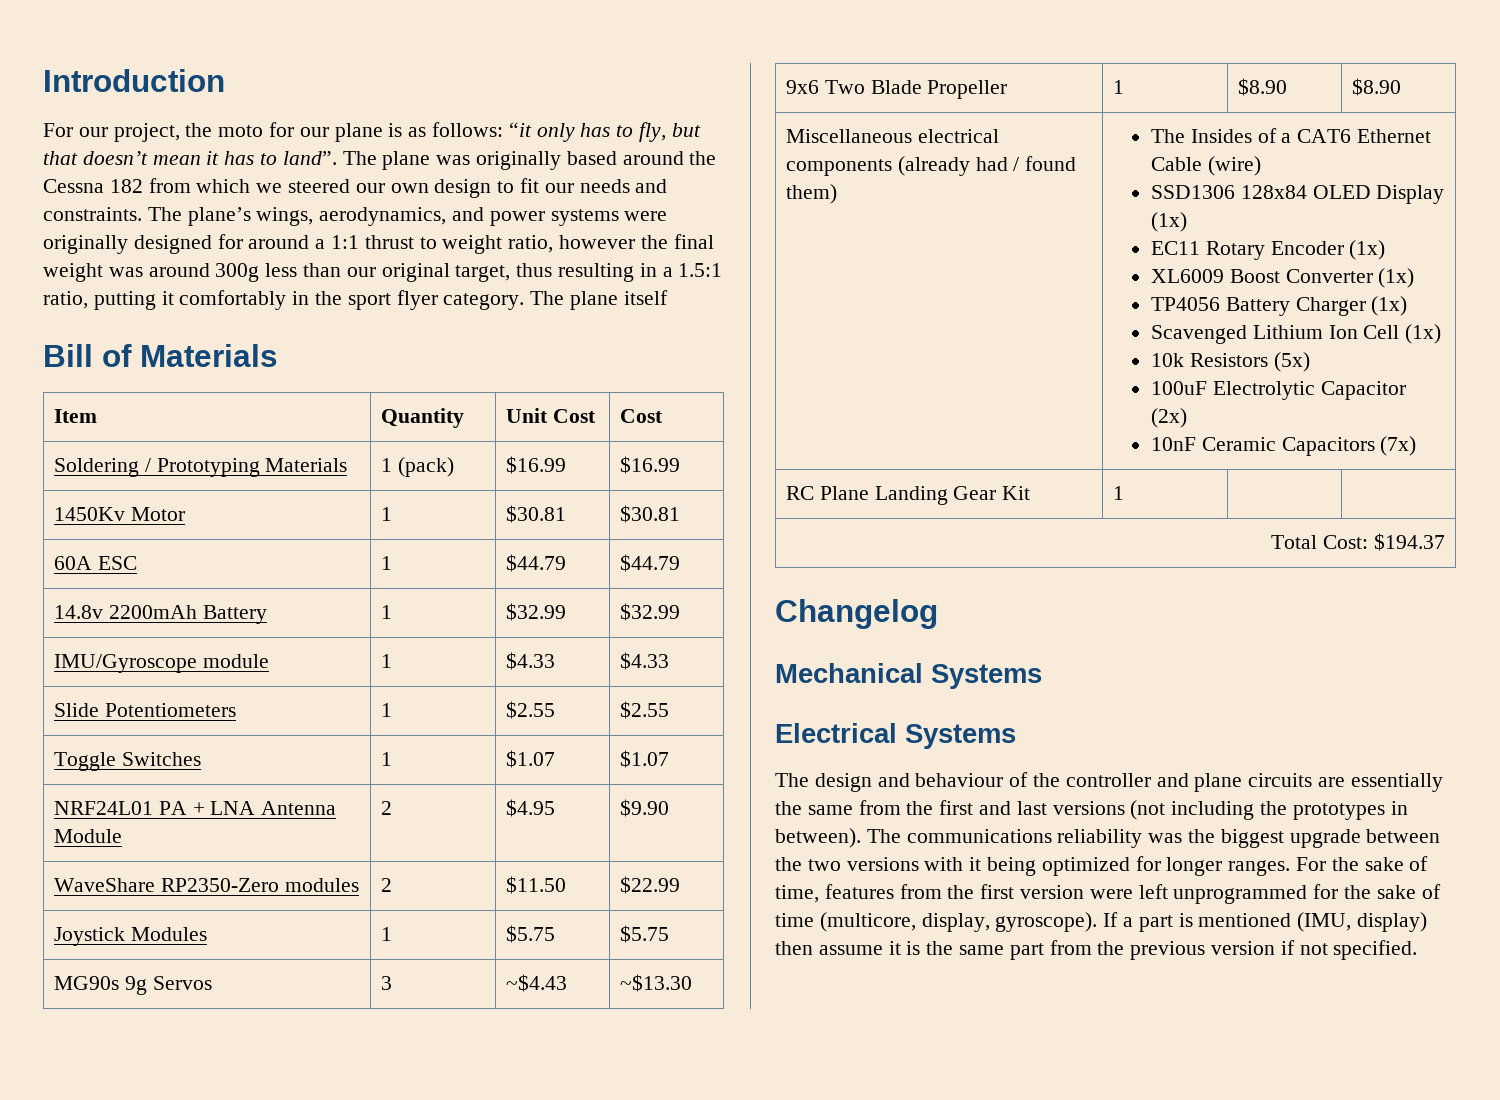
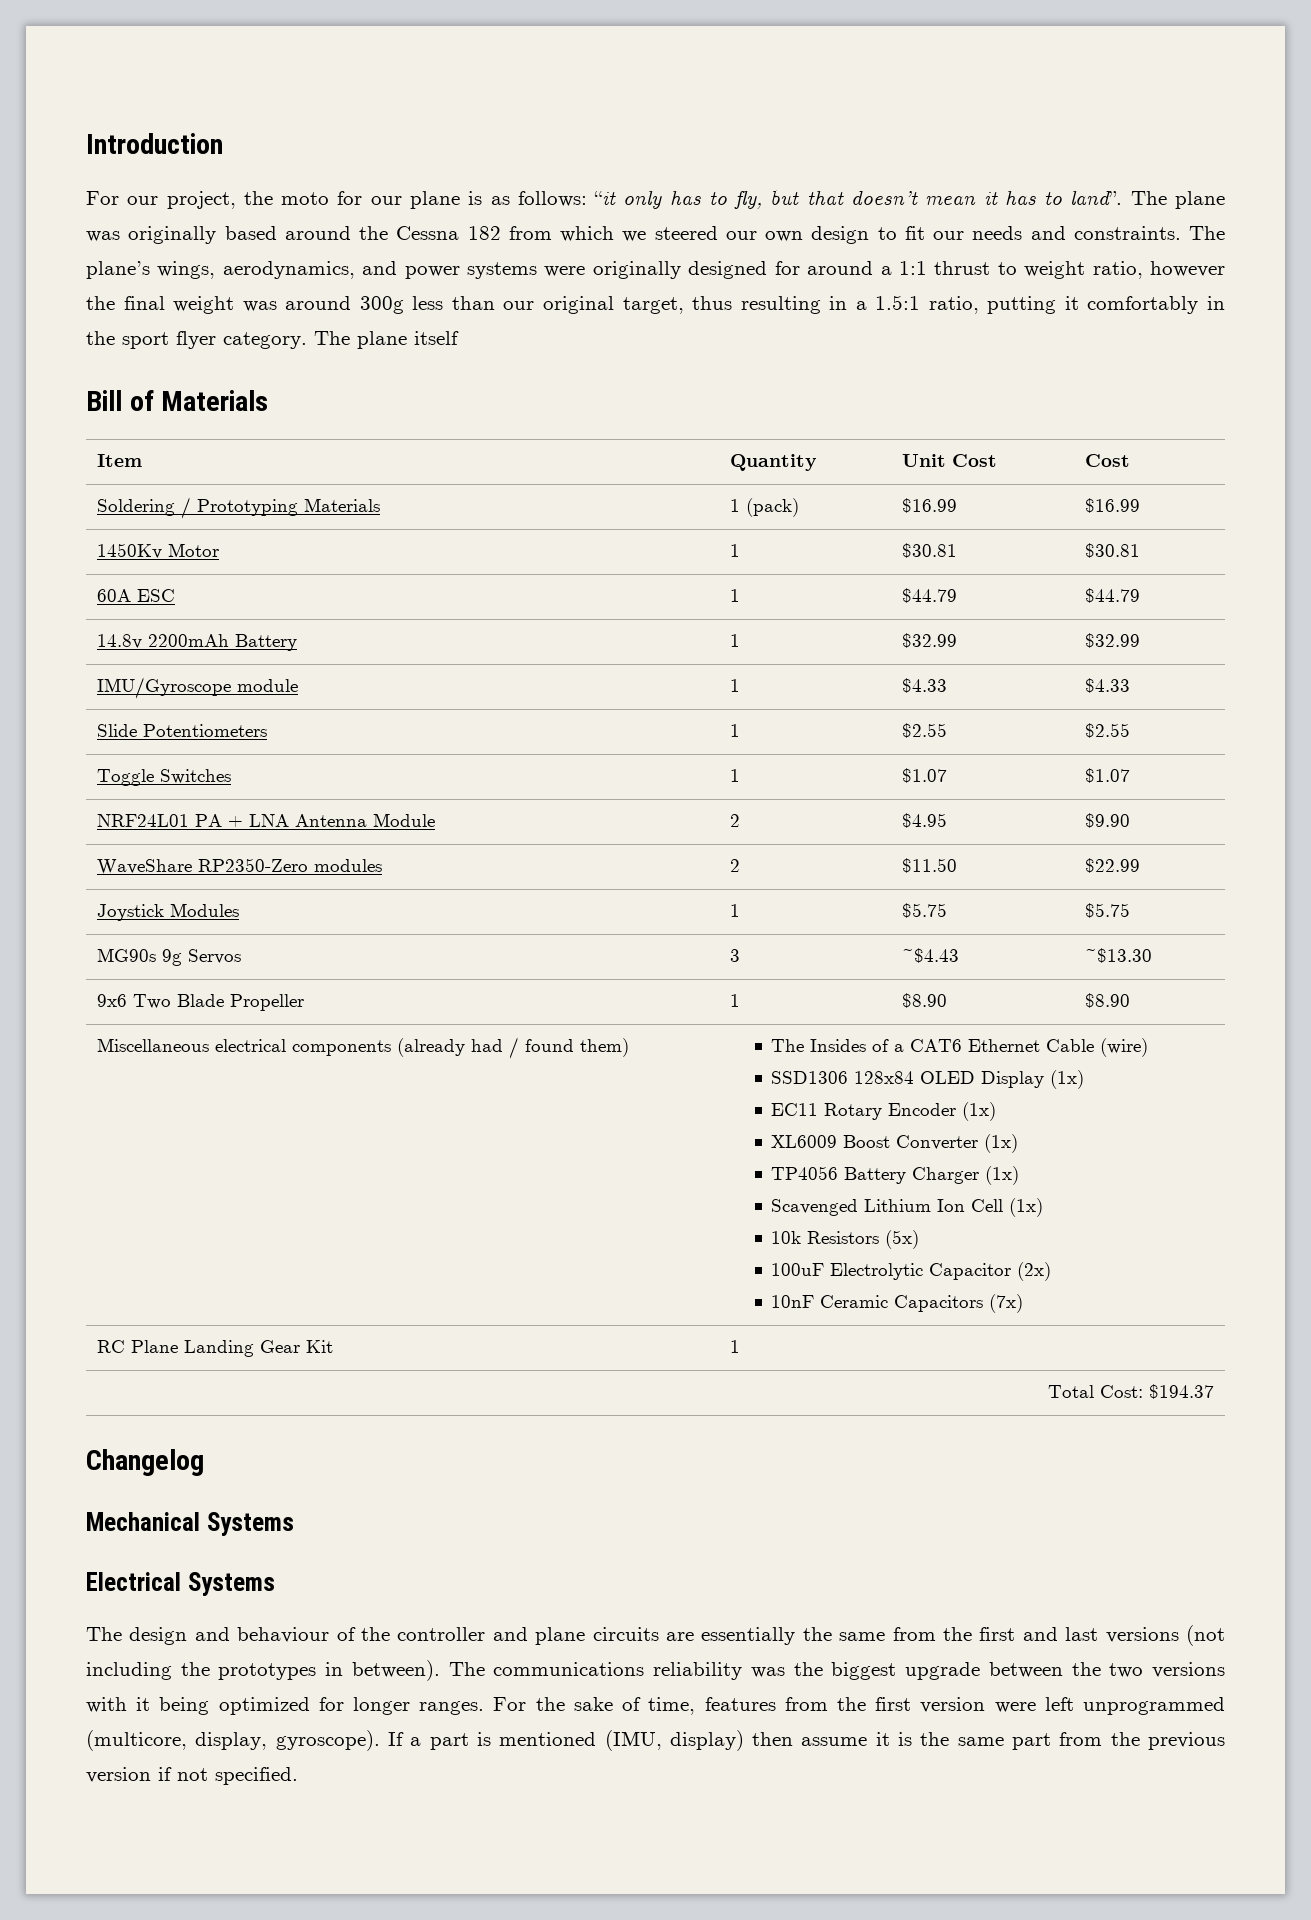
[1313,884,1441,899] [775,913,814,927] for the sake of time -> (1225, 1706) none

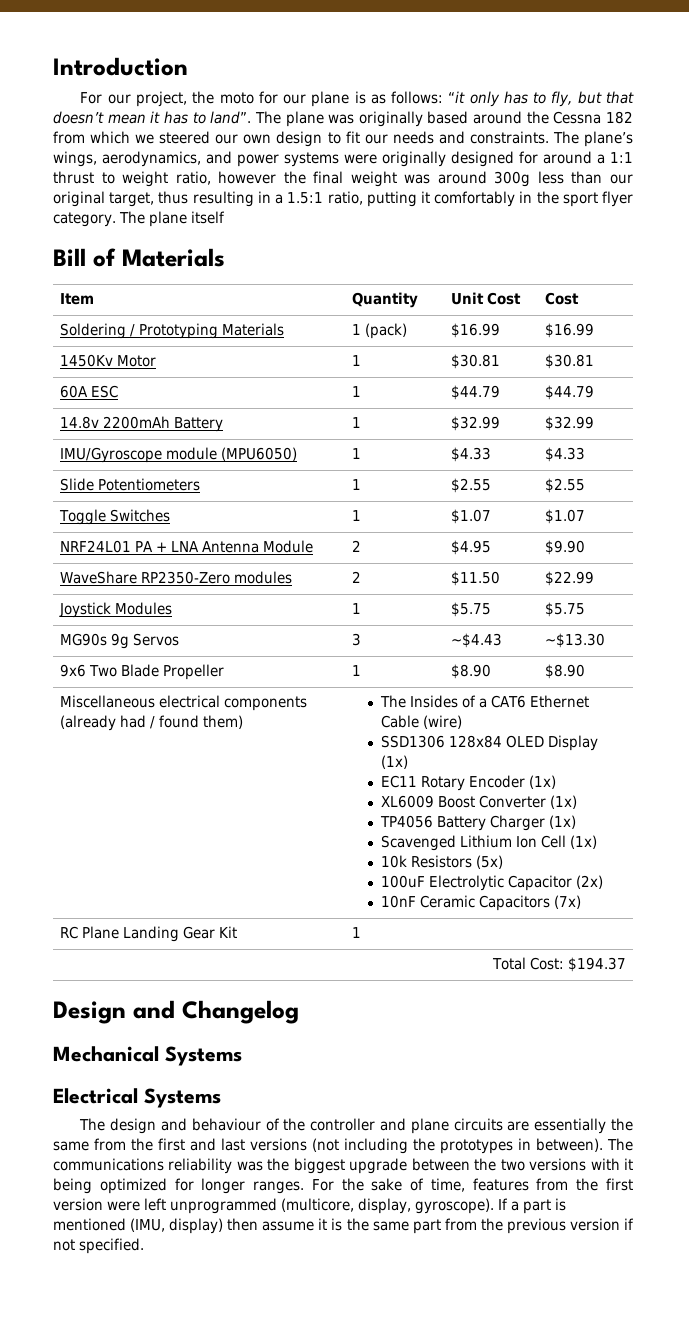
(298, 685) none -> [221,447,298,461] (MPU6050)
(1215, 1391) none -> [53,1000,175,1024] Design and

